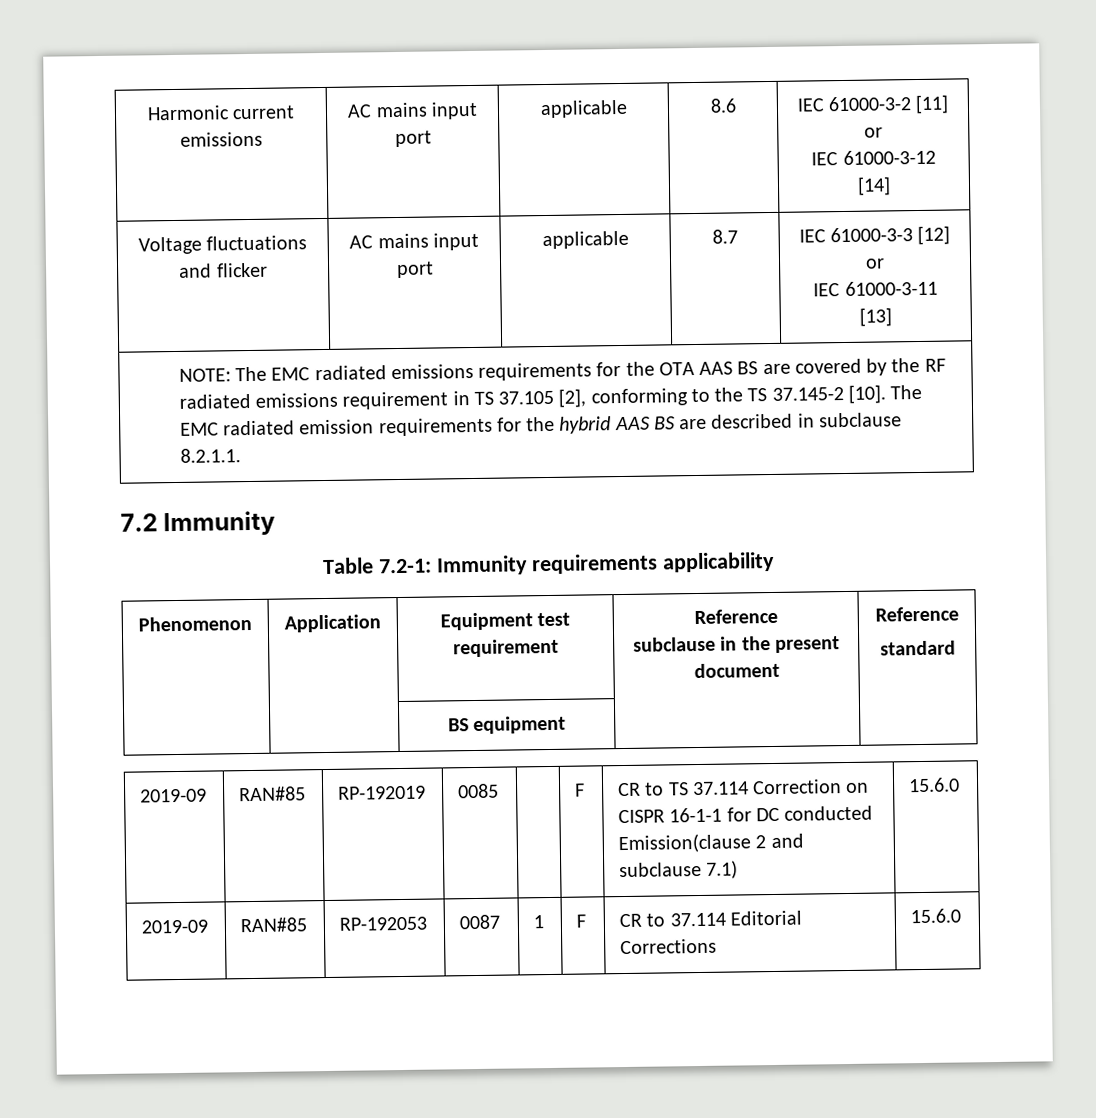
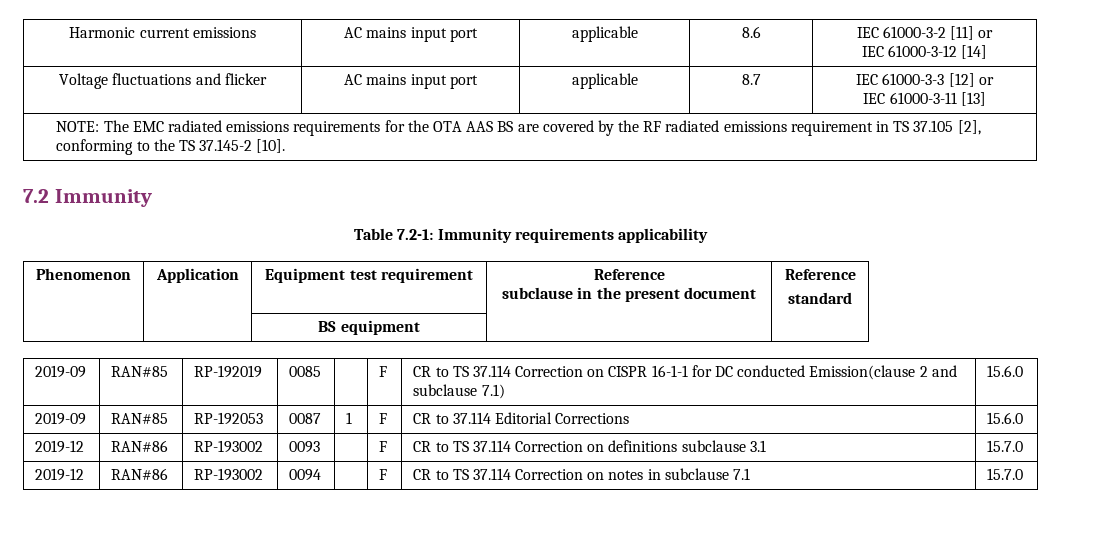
[890,384,923,400] [179,412,902,437] [179,448,241,463] The EMC radiated emission requirements for the hybrid AAS BS are described in subclause 8.2.1.1. -> (286, 146) none
(962, 916) none -> [35,440,85,453] [111,440,169,452] [194,440,264,453] [289,441,321,453] [379,441,388,452] [413,440,766,452] [987,440,1024,452] [35,468,85,481] [111,468,169,480] [194,468,264,481] [289,469,322,481] [379,469,388,480] [413,468,751,480] [987,468,1024,480] // 2019-12 | RAN#86 | RP-193002 | 0093 | | F | CR to TS 37.114 Correction on definitions subclause 3.1 | 15.7.0 // 2019-12 | RAN#86 | RP-193002 | 0094 | | F | CR to TS 37.114 Correction on notes in subclause 7.1 | 15.7.0

